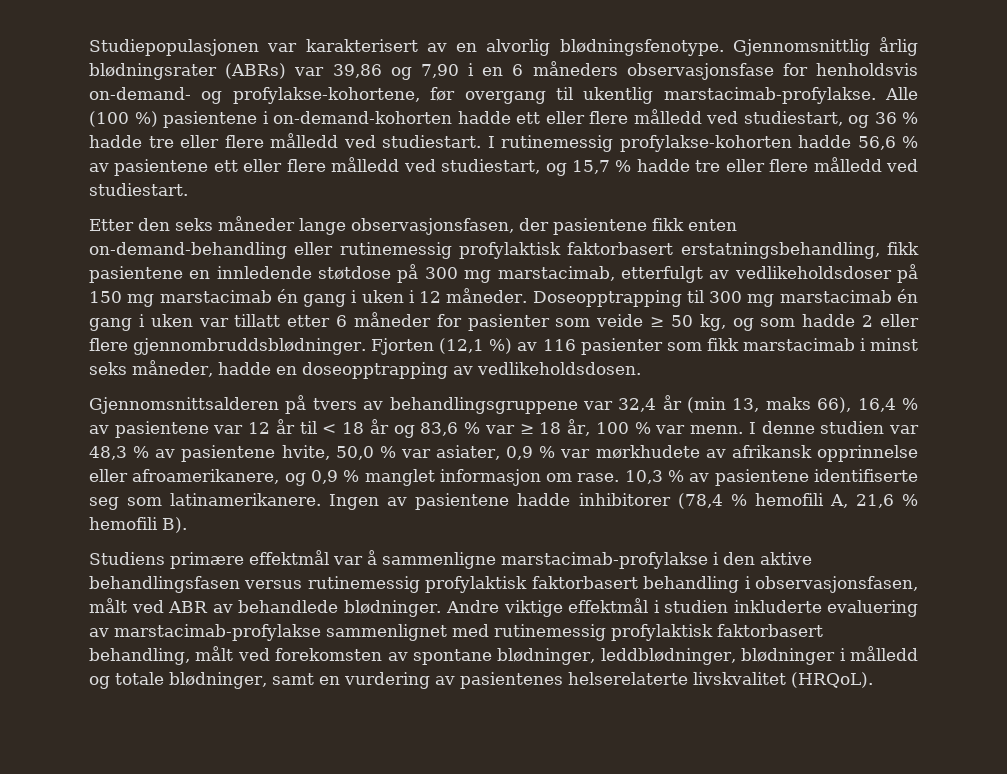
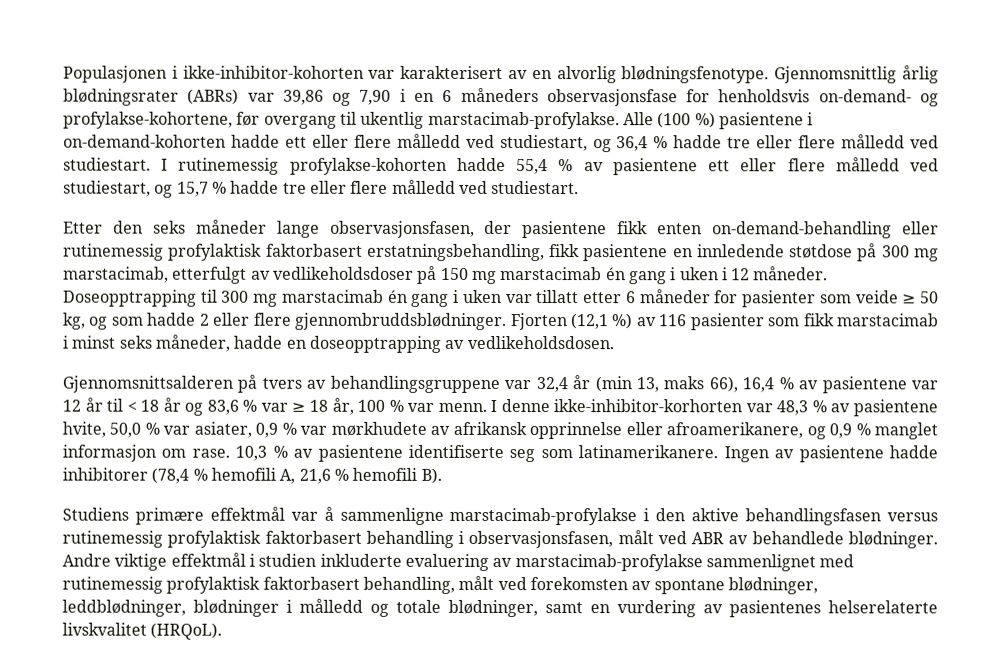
[89,39,259,56] Studiepopulasjonen -> [63,65,364,83] Populasjonen i ikke-inhibitor-kohorten
[874,112,897,124] 36 -> [616,136,649,152] 36,4
[857,136,896,150] 56,6 -> [516,159,549,175] 55,4
[820,421,885,434] studien -> [553,399,743,413] ikke-inhibitor-korhorten

